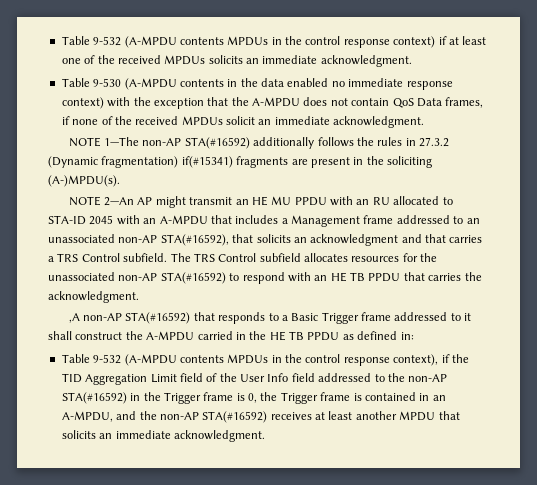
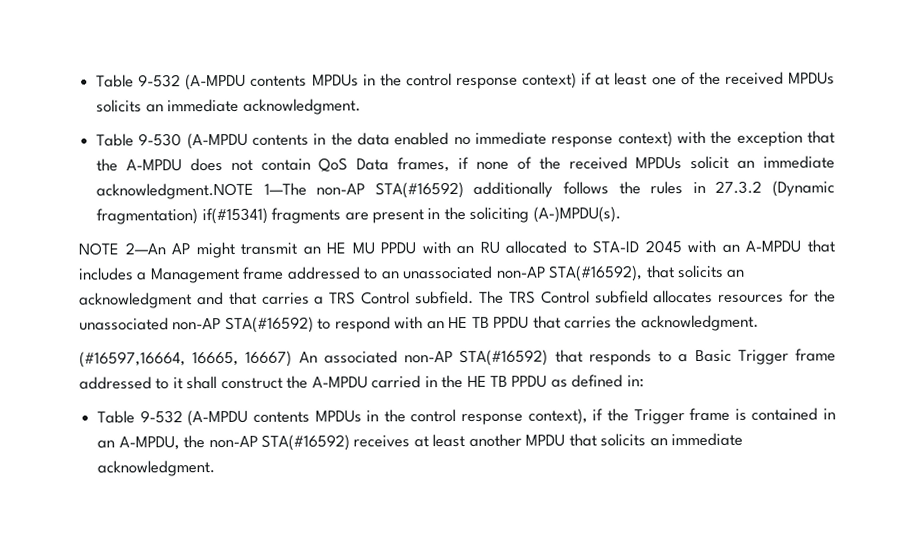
[333,116,425,128] [68,137,101,147] acknowledgment. // NOTE -> [96,182,255,200] acknowledgment.NOTE
[68,313,80,323] ,A -> [79,350,398,368] (#16597,16664, 16665, 16667) An associated
[61,373,448,385] [61,392,278,404] TID Aggregation Limit field of the User Info field addressed to the non-AP STA(#16592) in the Trigger frame is 0, the -> (629, 415) none
[116,411,137,420] and -> (180, 443) none

